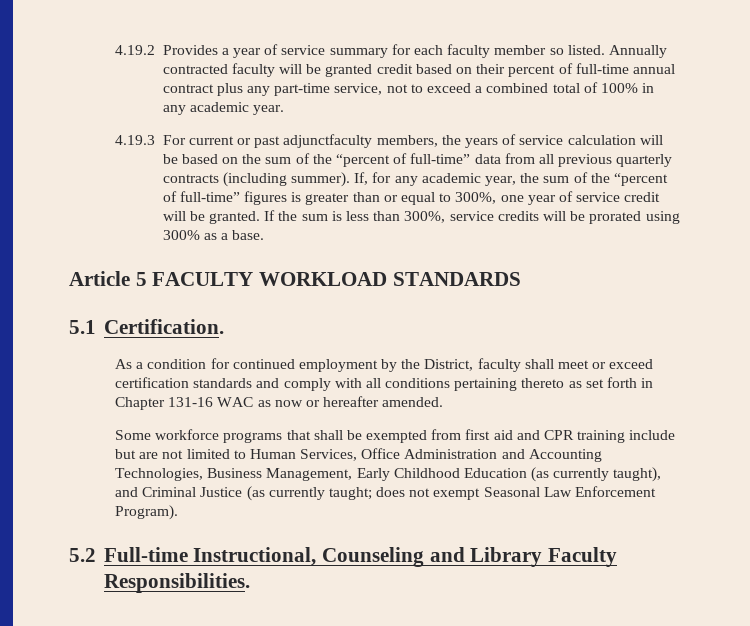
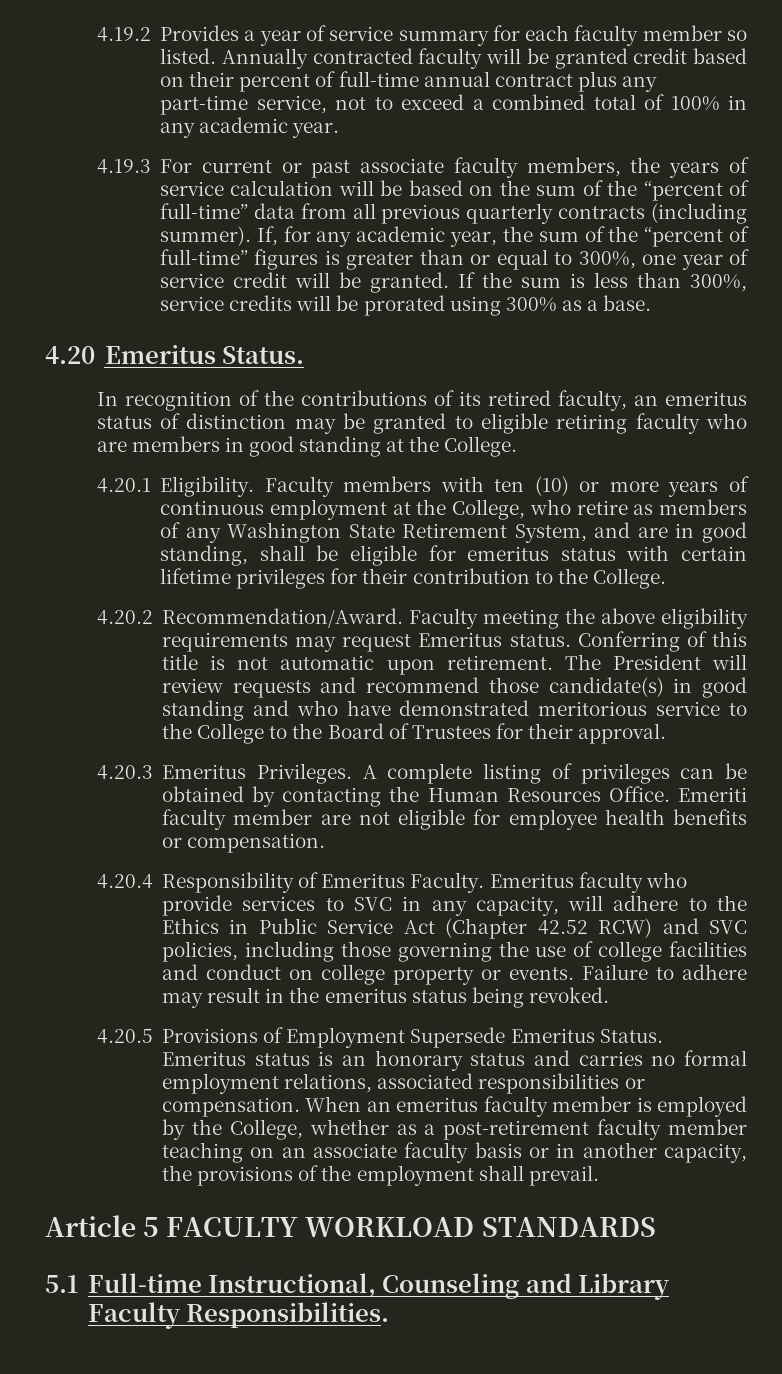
[283,134,373,148] adjunctfaculty -> [360,157,518,178] associate faculty
[69,271,521,286] [69,319,224,334] [114,358,654,372] [114,377,654,391] [114,396,444,410] [114,429,676,443] [114,448,602,462] [114,467,662,482] [114,486,657,501] [114,505,178,520] [69,548,96,562] Article 5 FACULTY WORKLOAD STANDARDS // 5.1 Certification. // As a condition for continued employment by the District, faculty shall meet or exceed certification standards and comply with all conditions pertaining thereto as set forth in Chapter 131-16 WAC as now or hereafter amended. // Some workforce programs that shall be exempted from first aid and CPR training include but are not limited to Human Services, Office Administration and Accounting Technologies, Business Management, Early Childhood Education (as currently taught), and Criminal Justice (as currently taught; does not exempt Seasonal Law Enforcement Program). // 5.2 -> [45,345,304,364] [96,390,748,411] [96,413,747,434] [96,436,518,457] [96,476,750,497] [160,499,748,520] [160,522,748,543] [160,545,748,566] [160,568,666,589] [96,608,749,629] [162,631,747,652] [162,654,748,675] [162,677,747,698] [162,700,747,721] [162,723,667,744] [96,763,748,784] [162,786,747,807] [162,809,748,830] [162,833,326,853] [96,872,687,893] [162,895,748,916] [162,918,748,939] [162,941,748,962] [162,964,748,985] [162,987,609,1008] [96,1027,663,1048] [162,1050,747,1071] [162,1073,645,1094] [162,1096,748,1117] [162,1119,748,1140] [162,1142,748,1163] [162,1165,599,1186] [45,1215,656,1237] [45,1275,78,1293] 4.20 Emeritus Status. // In recognition of the contributions of its retired faculty, an emeritus status of distinction may be granted to eligible retiring faculty who are members in good standing at the College. // 4.20.1 Eligibility. Faculty members with ten (10) or more years of continuous employment at the College, who retire as members of any Washington State Retirement System, and are in good standing, shall be eligible for emeritus status with certain lifetime privileges for their contribution to the College. // 4.20.2 Recommendation/Award. Faculty meeting the above eligibility requirements may request Emeritus status. Conferring of this title is not automatic upon retirement. The President will review requests and recommend those candidate(s) in good standing and who have demonstrated meritorious service to the College to the Board of Trustees for their approval. // 4.20.3 Emeritus Privileges. A complete listing of privileges can be obtained by contacting the Human Resources Office. Emeriti faculty member are not eligible for employee health benefits or compensation. // 4.20.4 Responsibility of Emeritus Faculty. Emeritus faculty who provide services to SVC in any capacity, will adhere to the Ethics in Public Service Act (Chapter 42.52 RCW) and SVC policies, including those governing the use of college facilities and conduct on college property or events. Failure to adhere may result in the emeritus status being revoked. // 4.20.5 Provisions of Employment Supersede Emeritus Status. Emeritus status is an honorary status and carries no formal employment relations, associated responsibilities or compensation. When an emeritus faculty member is employed by the College, whether as a post-retirement faculty member teaching on an associate faculty basis or in another capacity, the provisions of the employment shall prevail. // Article 5 FACULTY WORKLOAD STANDARDS // 5.1

